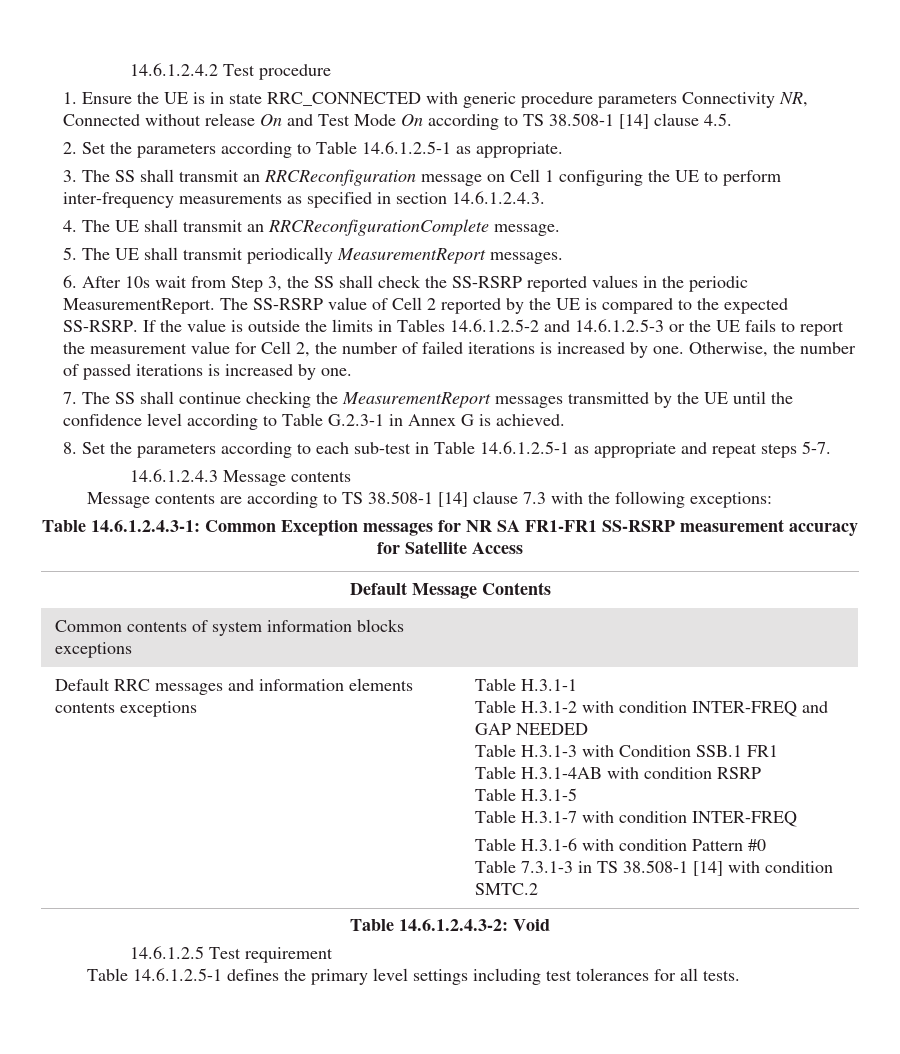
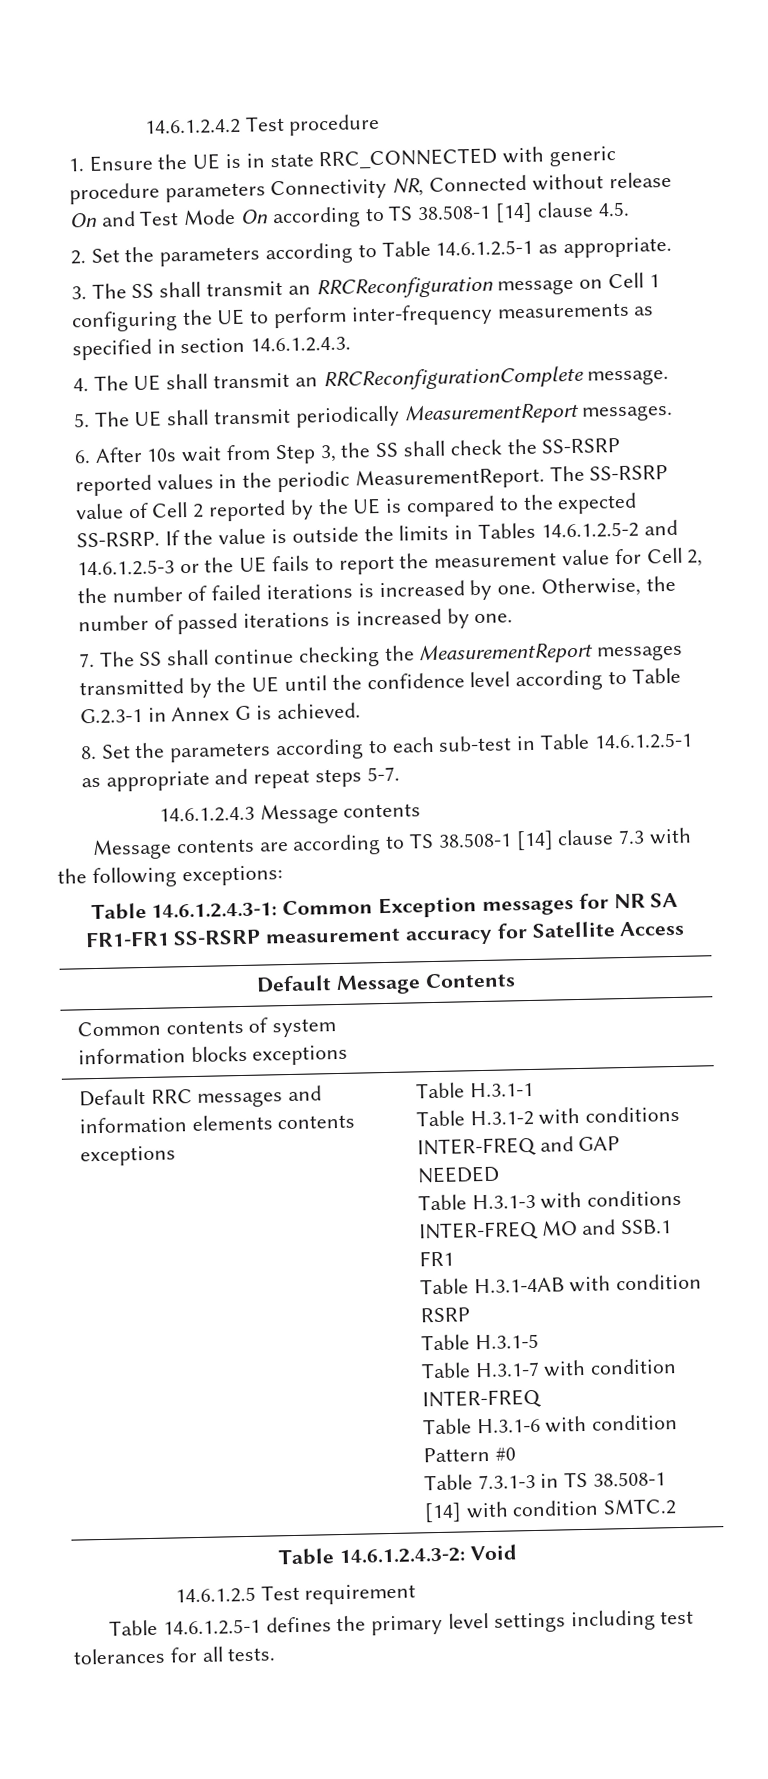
[618,701,687,713] condition -> [585,1105,681,1123] conditions
[618,745,691,757] Condition -> [587,1189,683,1207] [417,1219,617,1242] conditions INTER-FREQ MO and

